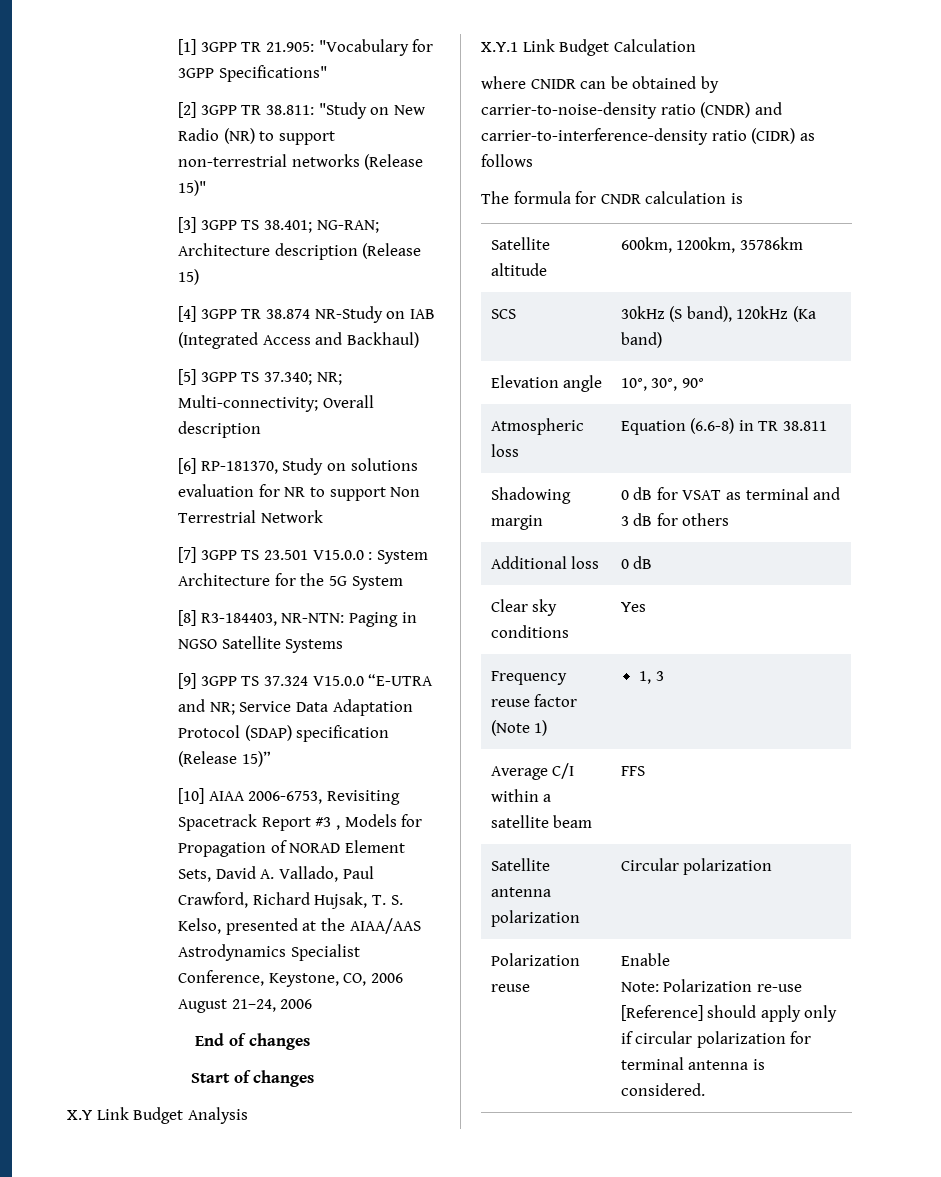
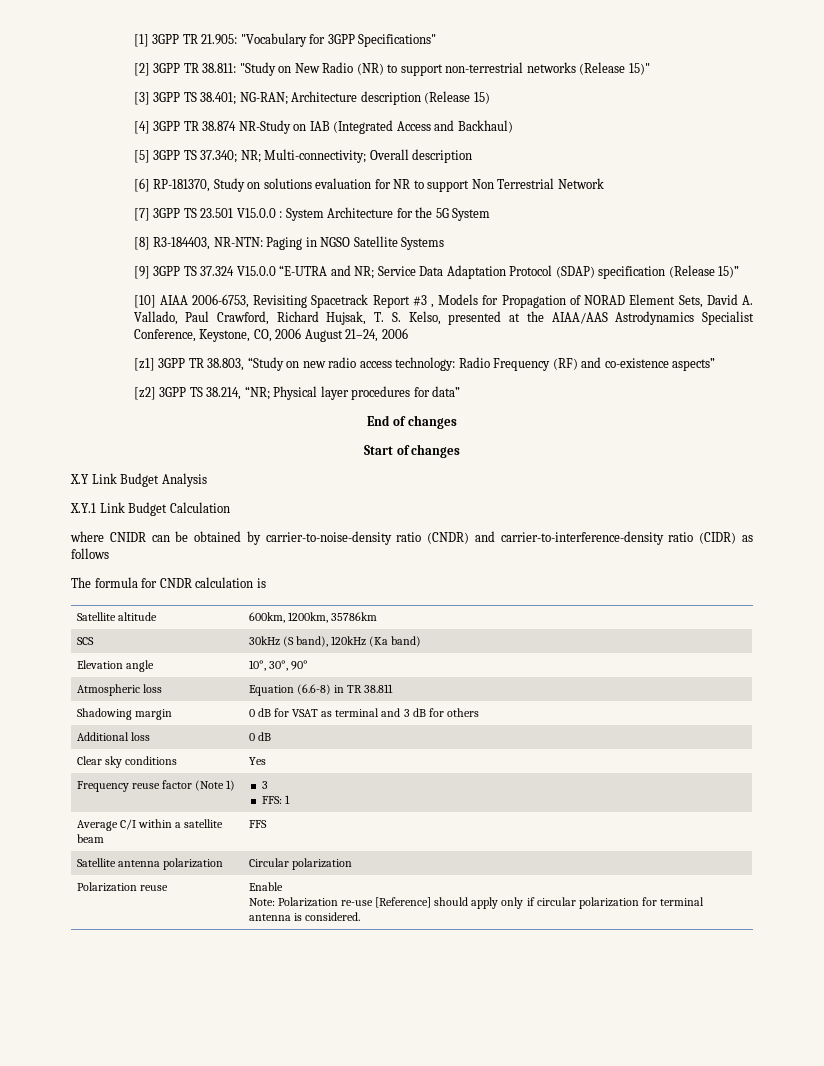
(313, 1004) none -> [133,357,716,371] [133,386,461,400] // [z1] 3GPP TR 38.803, “Study on new radio access technology: Radio Frequency (RF) and co-existence aspects” // [z2] 3GPP TS 38.214, “NR; Physical layer procedures for data”
[639,671,664,684] 1, 3 -> [261,781,268,789] [261,795,290,804] 3 // FFS: 1

